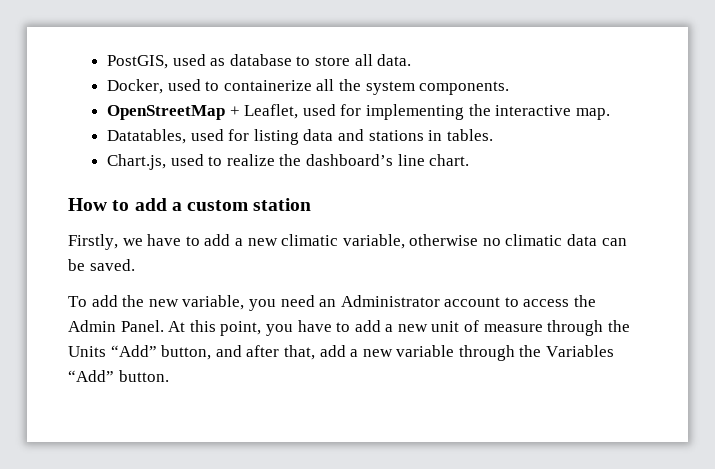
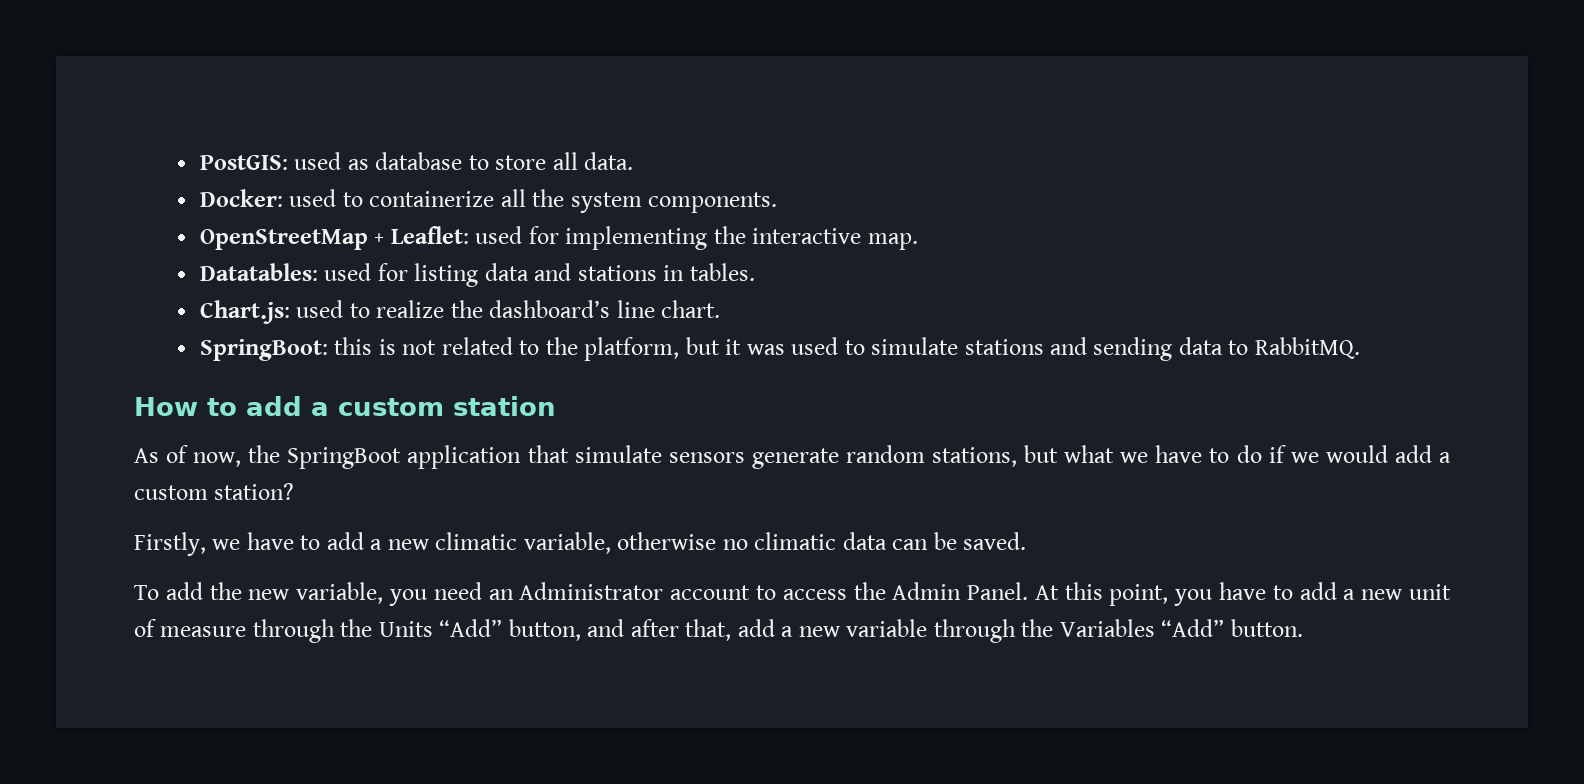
[106,55,168,69] PostGIS, -> [199,155,288,170] PostGIS:
[106,79,163,94] Docker, -> [199,189,283,207] Docker:
[244,104,299,119] Leaflet, -> [390,226,469,244] Leaflet:
[106,129,186,144] Datatables, -> [199,263,318,281] Datatables:
[106,154,166,170] Chart.js, -> [199,300,290,324] Chart.js:
(470, 160) none -> [199,337,1360,361] // SpringBoot: this is not related to the platform, but it was used to simulate stations and sending data to RabbitMQ.
(312, 204) none -> [134,445,1451,469] [134,483,295,500] // As of now, the SpringBoot application that simulate sensors generate random stations, but what we have to do if we would add a custom station?

